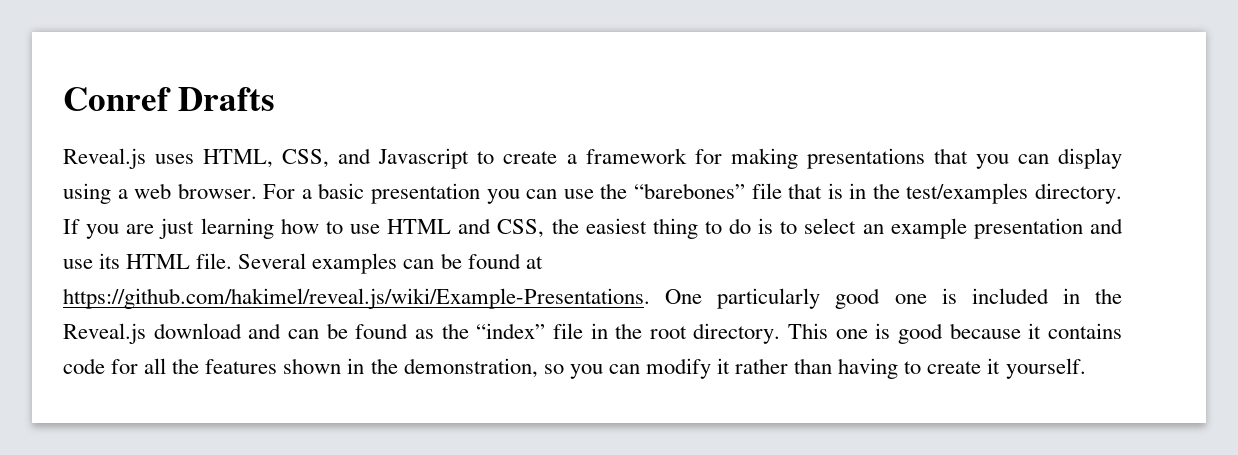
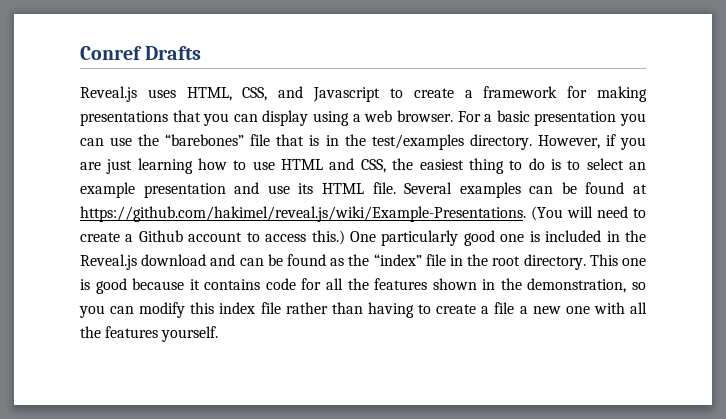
[63,219,80,234] If -> [537,134,616,149] However, if
(650, 298) none -> [531,206,646,221] [80,230,345,245] (You will need to create a Github account to access this.)
[716,358,730,374] it -> [190,302,281,314] this index file
[987,358,1001,374] it -> [481,302,648,314] [80,326,159,338] a file a new one with all the features

